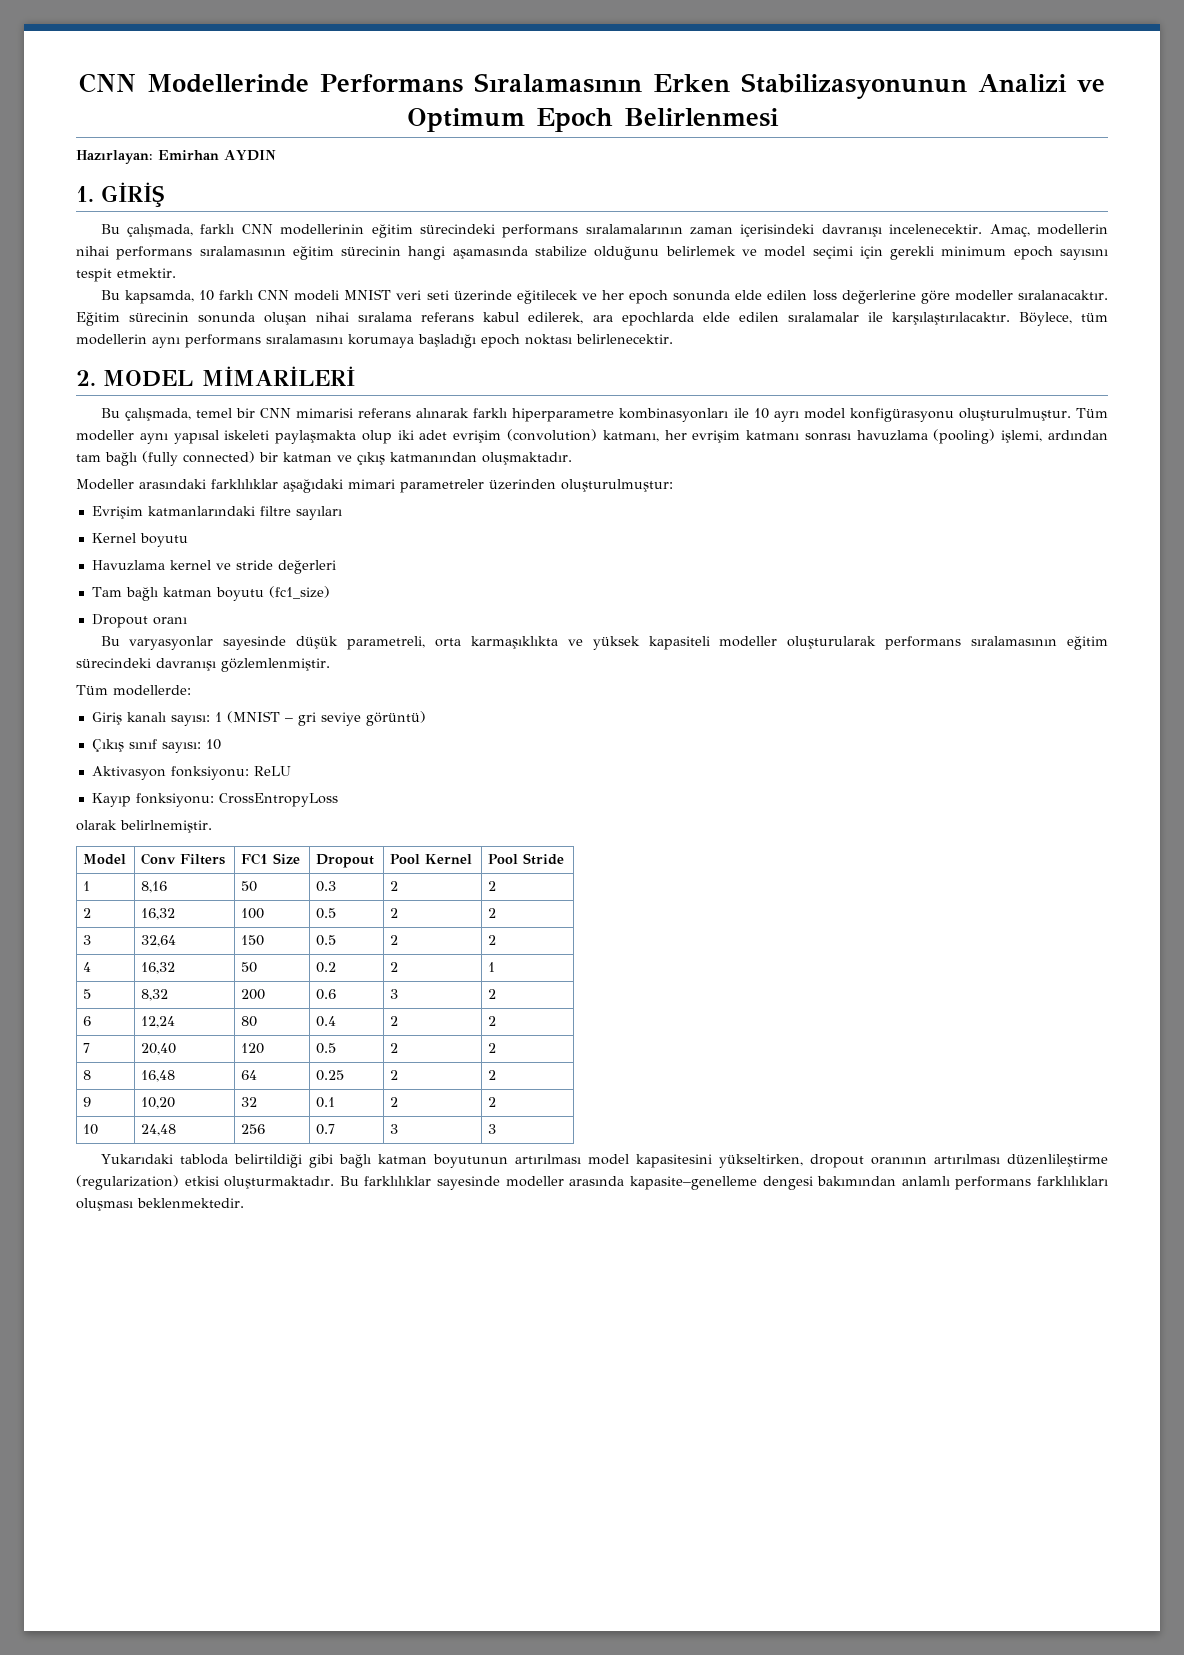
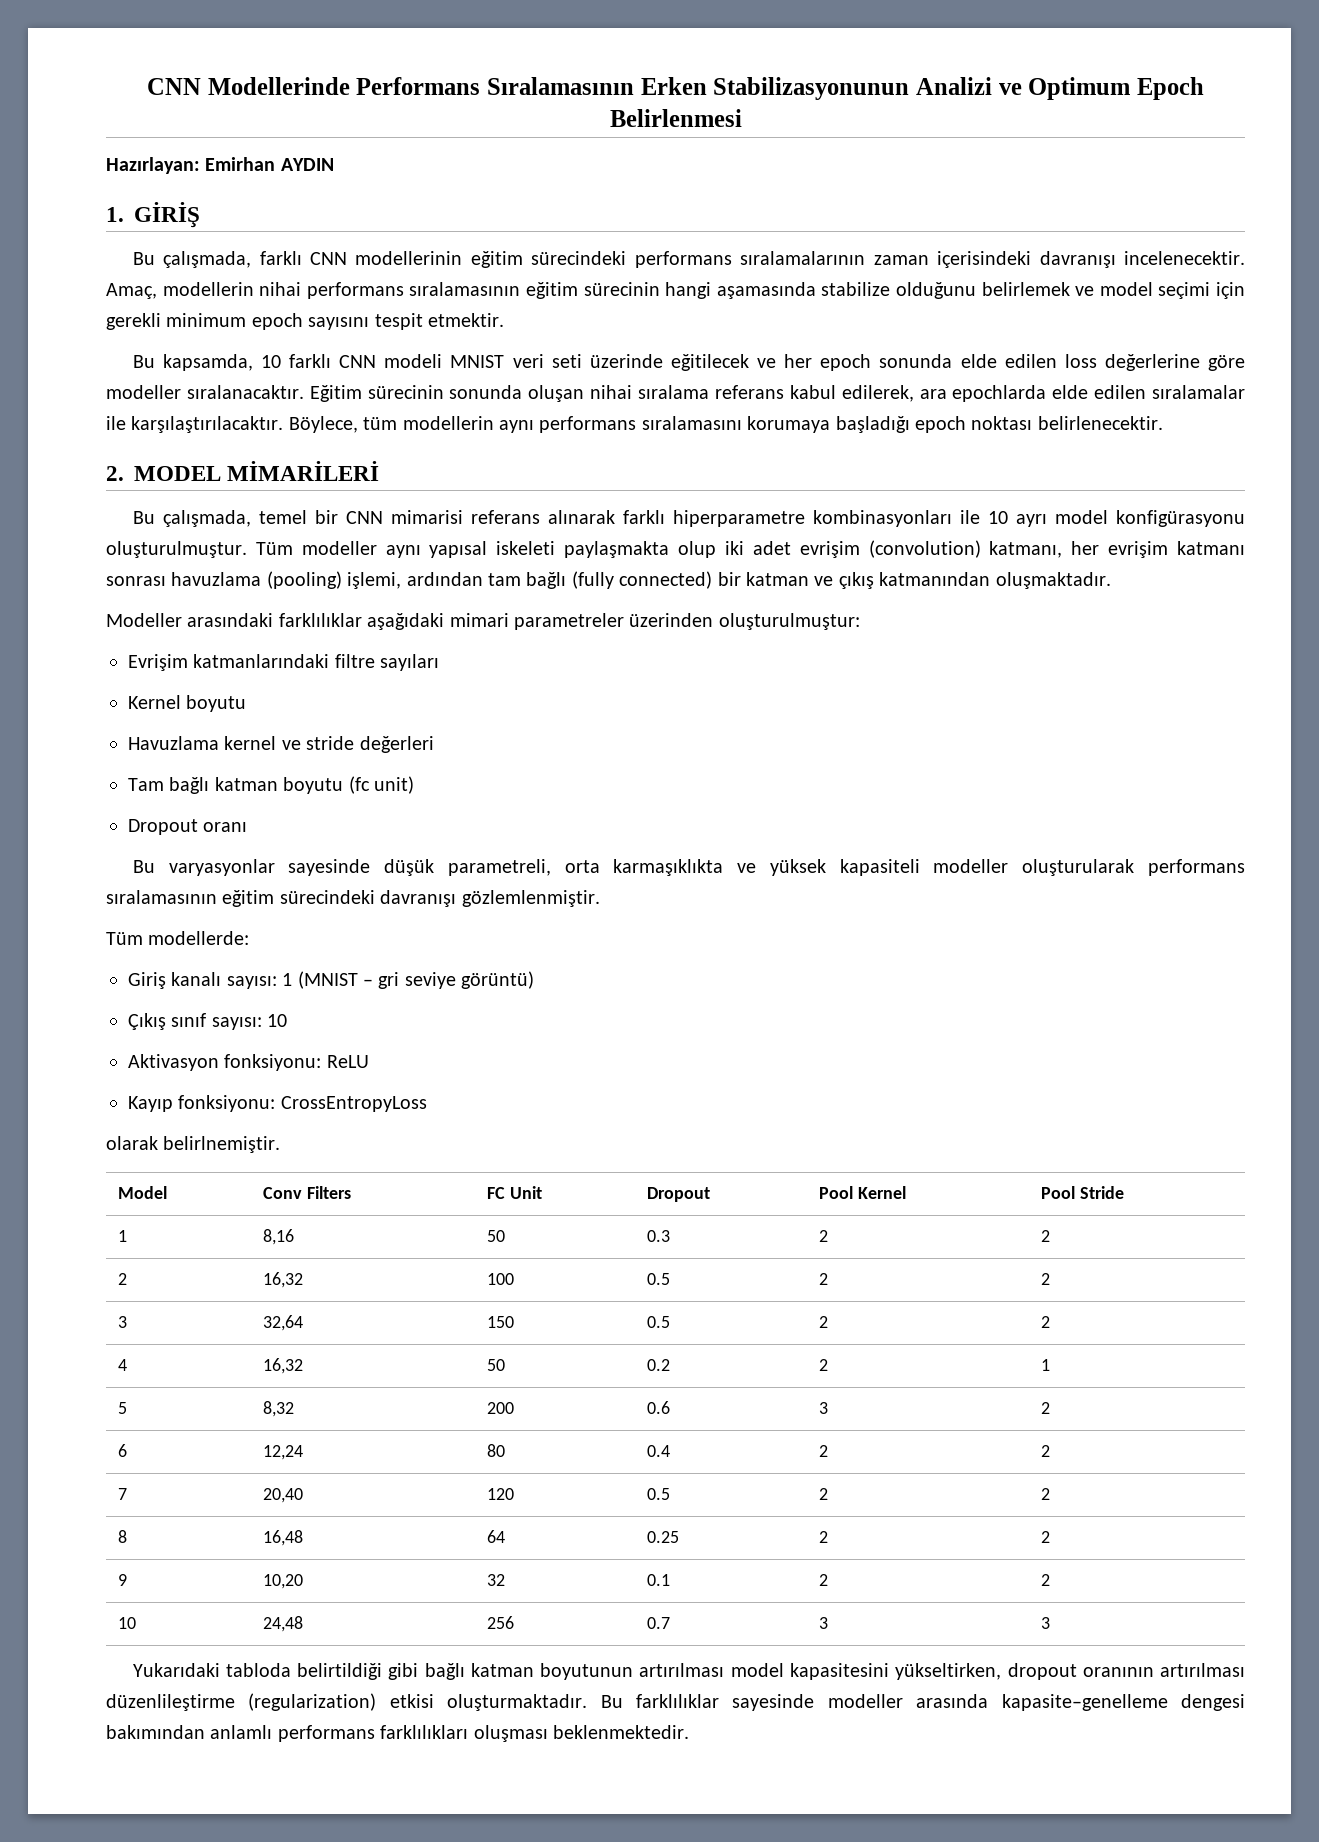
[268,586,330,599] (fc1_size) -> [348,776,414,794] (fc unit)
[241,853,301,865] FC1 Size -> [487,1186,543,1199] FC Unit

